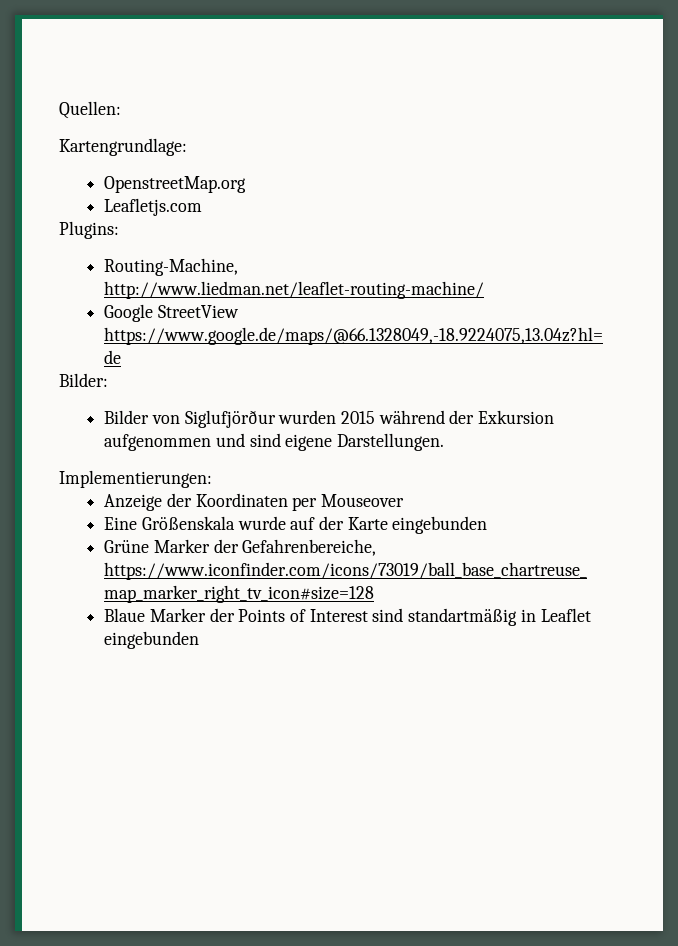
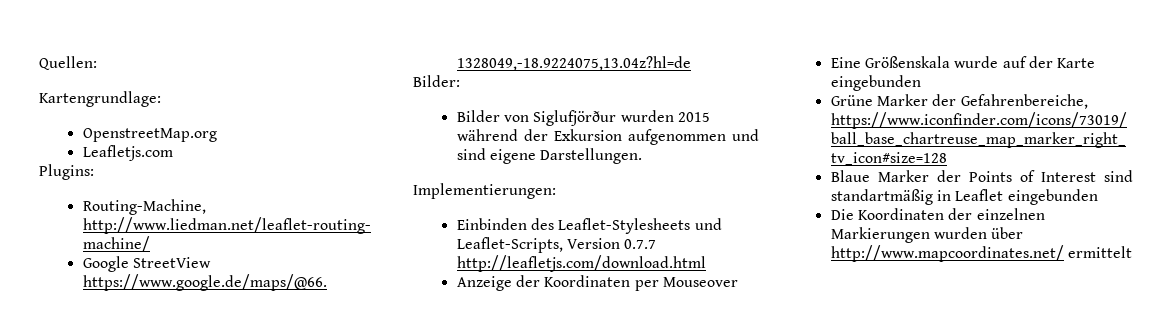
(212, 479) none -> [456,218,722,234] [456,237,657,253] [456,255,706,272] // Einbinden des Leaflet-Stylesheets und Leaflet-Scripts, Version 0.7.7 http://leafletjs.com/download.html
(200, 640) none -> [830,208,1045,220] [830,227,1024,243] [830,245,1132,262] // Die Koordinaten der einzelnen Markierungen wurden über http://www.mapcoordinates.net/ ermittelt

